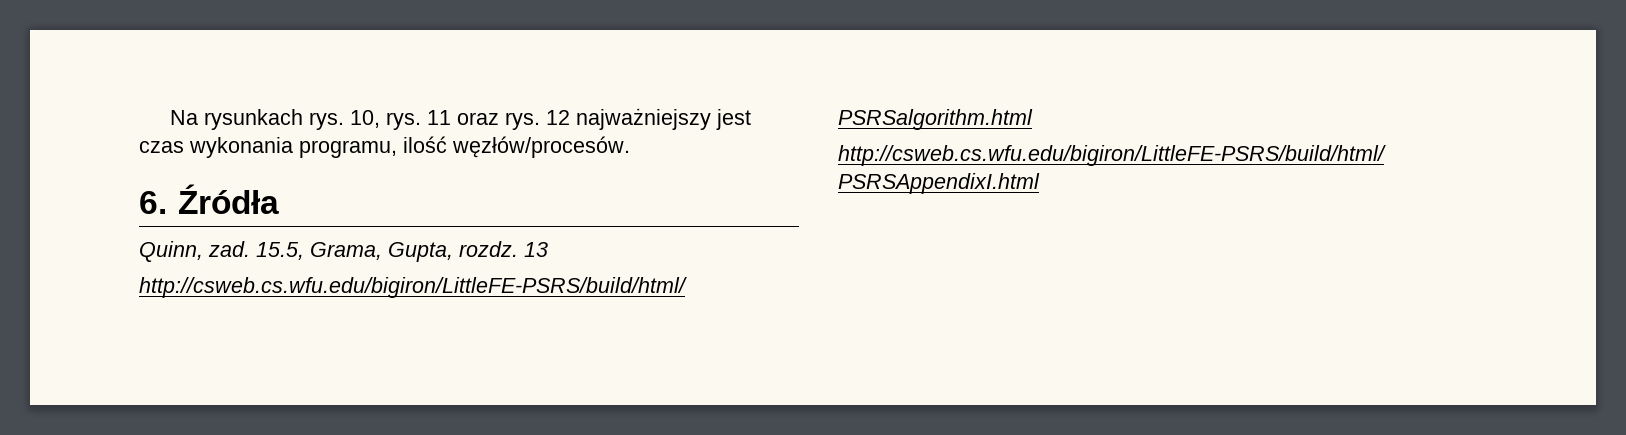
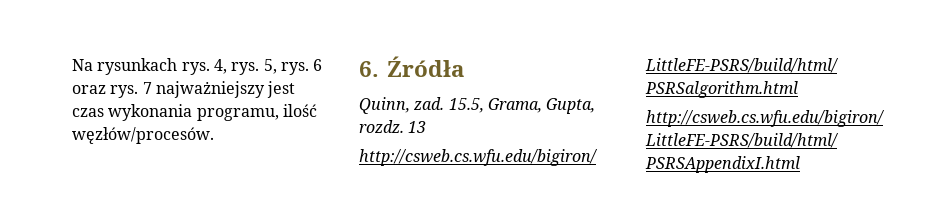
[350,110,452,130] 10, rys. 11 -> [213,59,323,75] 4, rys. 5, rys. 6
[546,110,571,125] 12 -> [142,82,152,94] 7

